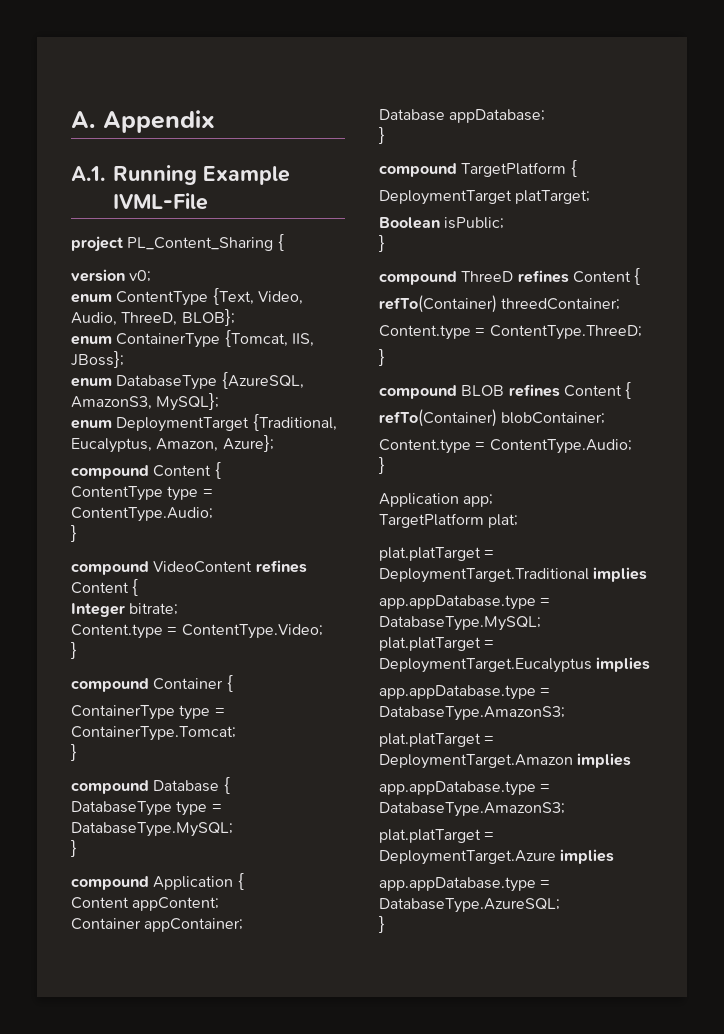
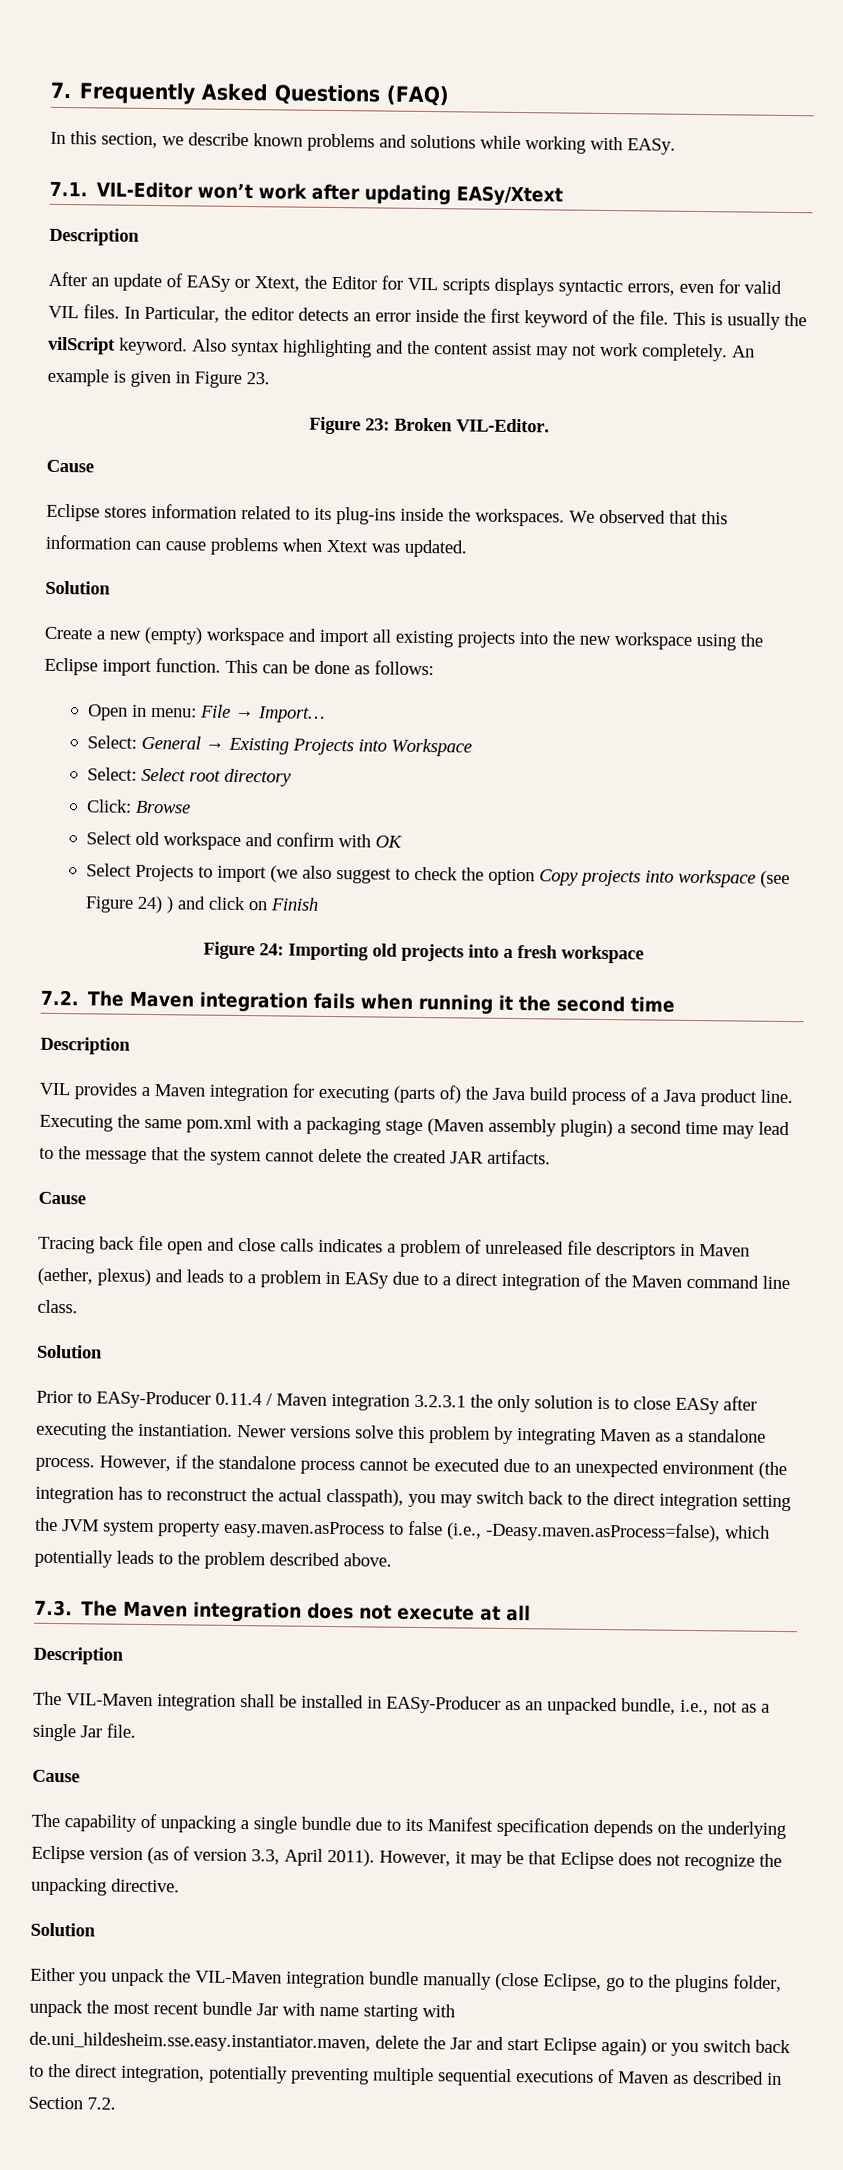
[71,110,215,133] [71,165,290,185] [113,193,208,210] [71,234,284,252] [71,269,152,282] [71,288,303,306] [71,309,235,326] [71,330,314,348] [71,351,124,368] [71,372,304,390] [71,393,220,411] [71,414,337,432] [71,435,274,453] [71,462,221,479] [71,486,213,501] [71,507,213,522] [71,525,77,542] [71,560,307,575] [71,579,139,596] [71,603,179,617] [71,624,323,639] [71,642,77,659] [71,675,233,692] [71,705,225,720] [71,726,236,741] [71,744,77,761] [71,777,230,794] [71,801,222,816] [71,822,233,837] [71,840,77,857] [71,873,244,890] [71,897,220,911] [71,918,244,932] [379,109,546,123] [379,127,385,144] [379,160,577,177] [379,190,591,205] [379,217,505,229] [379,235,385,252] [379,268,641,285] [379,295,621,313] [379,325,642,340] [379,349,385,366] [379,382,632,399] [379,409,606,427] [379,439,632,454] [379,457,385,474] [379,493,494,507] [379,513,519,528] [379,547,495,561] [379,567,648,583] [379,595,551,610] [379,616,541,631] [379,637,495,651] [379,657,651,673] [379,685,551,700] [379,706,565,721] [379,733,495,747] [379,753,632,769] [379,781,551,796] [379,802,565,817] [379,829,495,843] [379,849,615,865] [379,877,551,892] [379,898,560,913] [379,916,385,933] A. Appendix // A.1. Running Example IVML-File // project PL_Content_Sharing { // version v0; // enum ContentType {Text, Video, Audio, ThreeD, BLOB}; // enum ContainerType {Tomcat, IIS, JBoss}; // enum DatabaseType {AzureSQL, AmazonS3, MySQL}; // enum DeploymentTarget {Traditional, Eucalyptus, Amazon, Azure}; // compound Content { // ContentType type = ContentType.Audio; // } // compound VideoContent refines Content { // Integer bitrate; // Content.type = ContentType.Video; // } // compound Container { // ContainerType type = ContainerType.Tomcat; // } // compound Database { // DatabaseType type = DatabaseType.MySQL; // } // compound Application { // Content appContent; // Container appContainer; // Database appDatabase; // } // compound TargetPlatform { // DeploymentTarget platTarget; // Boolean isPublic; // } // compound ThreeD refines Content { // refTo(Container) threedContainer; // Content.type = ContentType.ThreeD; // } // compound BLOB refines Content { // refTo(Container) blobContainer; // Content.type = ContentType.Audio; // } // Application app; // TargetPlatform plat; // plat.platTarget = DeploymentTarget.Traditional implies // app.appDatabase.type = DatabaseType.MySQL; // plat.platTarget = DeploymentTarget.Eucalyptus implies // app.appDatabase.type = DatabaseType.AmazonS3; // plat.platTarget = DeploymentTarget.Amazon implies // app.appDatabase.type = DatabaseType.AmazonS3; // plat.platTarget = DeploymentTarget.Azure implies // app.appDatabase.type = DatabaseType.AzureSQL; // } -> [50,81,450,107] [50,131,676,155] [49,181,564,207] [49,227,140,246] [48,271,782,297] [48,304,807,330] [48,336,755,362] [47,368,270,388] [308,416,550,435] [46,459,94,473] [46,503,728,527] [45,534,467,558] [45,580,111,595] [44,626,763,651] [44,657,434,677] [86,704,325,723] [86,735,472,757] [86,767,292,787] [85,799,191,814] [85,831,403,850] [85,863,790,889] [84,895,319,914] [202,941,644,964] [40,989,676,1015] [40,1036,131,1055] [39,1082,793,1107] [39,1114,790,1139] [39,1146,551,1166] [38,1191,86,1205] [38,1235,750,1260] [37,1267,790,1291] [37,1299,78,1314] [36,1344,103,1359] [36,1390,757,1415] [36,1422,766,1445] [35,1454,787,1480] [35,1486,791,1512] [35,1517,770,1543] [34,1549,392,1570] [34,1599,532,1623] [33,1646,124,1665] [33,1691,770,1716] [32,1723,136,1742] [32,1769,80,1783] [31,1813,786,1840] [31,1845,782,1871] [31,1877,180,1896] [30,1922,96,1937] [30,1967,782,1993] [29,1999,455,2022] [29,2031,791,2057] [29,2063,782,2087] [28,2096,116,2110] 7. Frequently Asked Questions (FAQ) // In this section, we describe known problems and solutions while working with EASy. // 7.1. VIL-Editor won’t work after updating EASy/Xtext // Description // After an update of EASy or Xtext, the Editor for VIL scripts displays syntactic errors, even for valid VIL files. In Particular, the editor detects an error inside the first keyword of the file. This is usually the vilScript keyword. Also syntax highlighting and the content assist may not work completely. An example is given in Figure 23. // Figure 23: Broken VIL-Editor. // Cause // Eclipse stores information related to its plug-ins inside the workspaces. We observed that this information can cause problems when Xtext was updated. // Solution // Create a new (empty) workspace and import all existing projects into the new workspace using the Eclipse import function. This can be done as follows: // Open in menu: File → Import… // Select: General → Existing Projects into Workspace // Select: Select root directory // Click: Browse // Select old workspace and confirm with OK // Select Projects to import (we also suggest to check the option Copy projects into workspace (see Figure 24) ) and click on Finish // Figure 24: Importing old projects into a fresh workspace // 7.2. The Maven integration fails when running it the second time // Description // VIL provides a Maven integration for executing (parts of) the Java build process of a Java product line. Executing the same pom.xml with a packaging stage (Maven assembly plugin) a second time may lead to the message that the system cannot delete the created JAR artifacts. // Cause // Tracing back file open and close calls indicates a problem of unreleased file descriptors in Maven (aether, plexus) and leads to a problem in EASy due to a direct integration of the Maven command line class. // Solution // Prior to EASy-Producer 0.11.4 / Maven integration 3.2.3.1 the only solution is to close EASy after executing the instantiation. Newer versions solve this problem by integrating Maven as a standalone process. However, if the standalone process cannot be executed due to an unexpected environment (the integration has to reconstruct the actual classpath), you may switch back to the direct integration setting the JVM system property easy.maven.asProcess to false (i.e., -Deasy.maven.asProcess=false), which potentially leads to the problem described above. // 7.3. The Maven integration does not execute at all // Description // The VIL-Maven integration shall be installed in EASy-Producer as an unpacked bundle, i.e., not as a single Jar file. // Cause // The capability of unpacking a single bundle due to its Manifest specification depends on the underlying Eclipse version (as of version 3.3, April 2011). However, it may be that Eclipse does not recognize the unpacking directive. // Solution // Either you unpack the VIL-Maven integration bundle manually (close Eclipse, go to the plugins folder, unpack the most recent bundle Jar with name starting with de.uni_hildesheim.sse.easy.instantiator.maven, delete the Jar and start Eclipse again) or you switch back to the direct integration, potentially preventing multiple sequential executions of Maven as described in Section 7.2.

